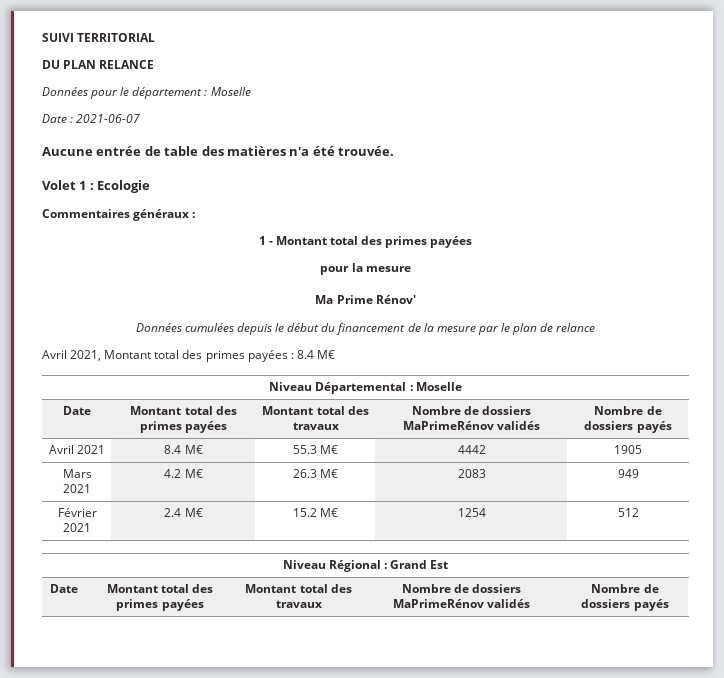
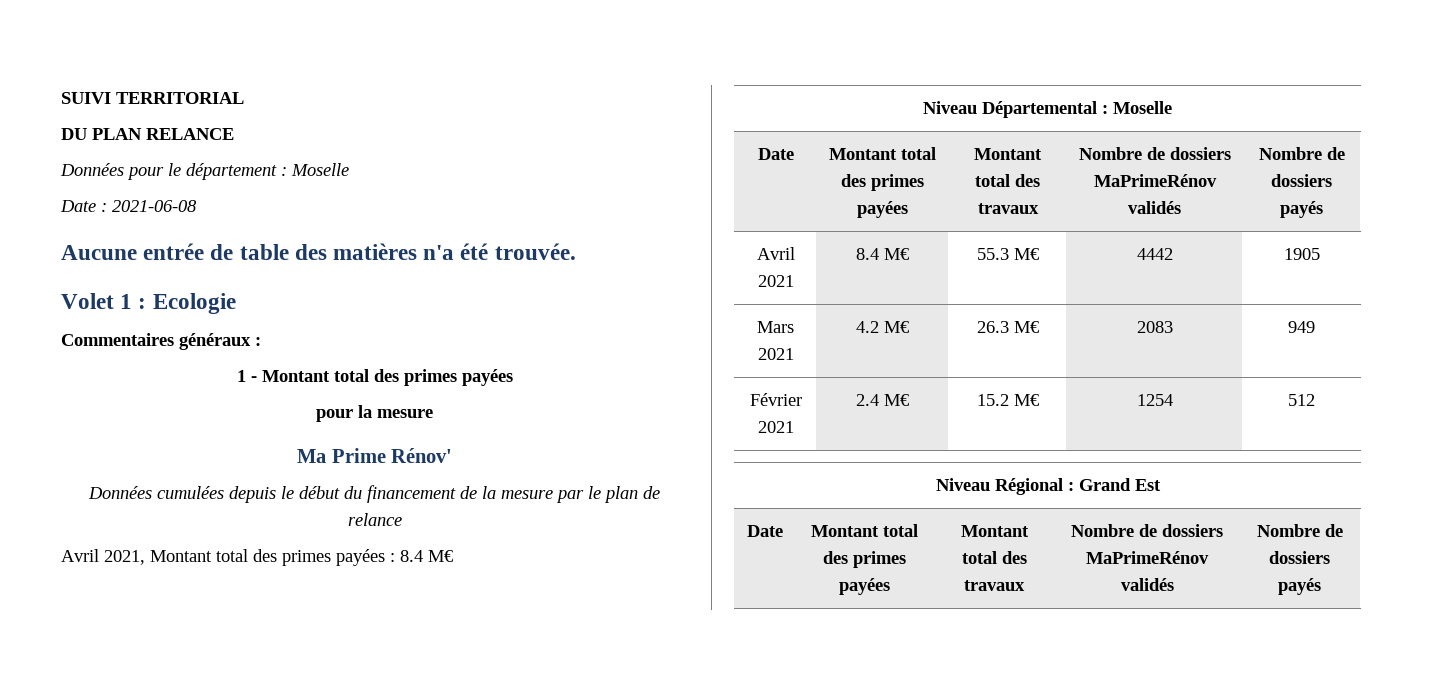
[76,114,141,123] 2021-06-07 -> [112,200,197,212] 2021-06-08

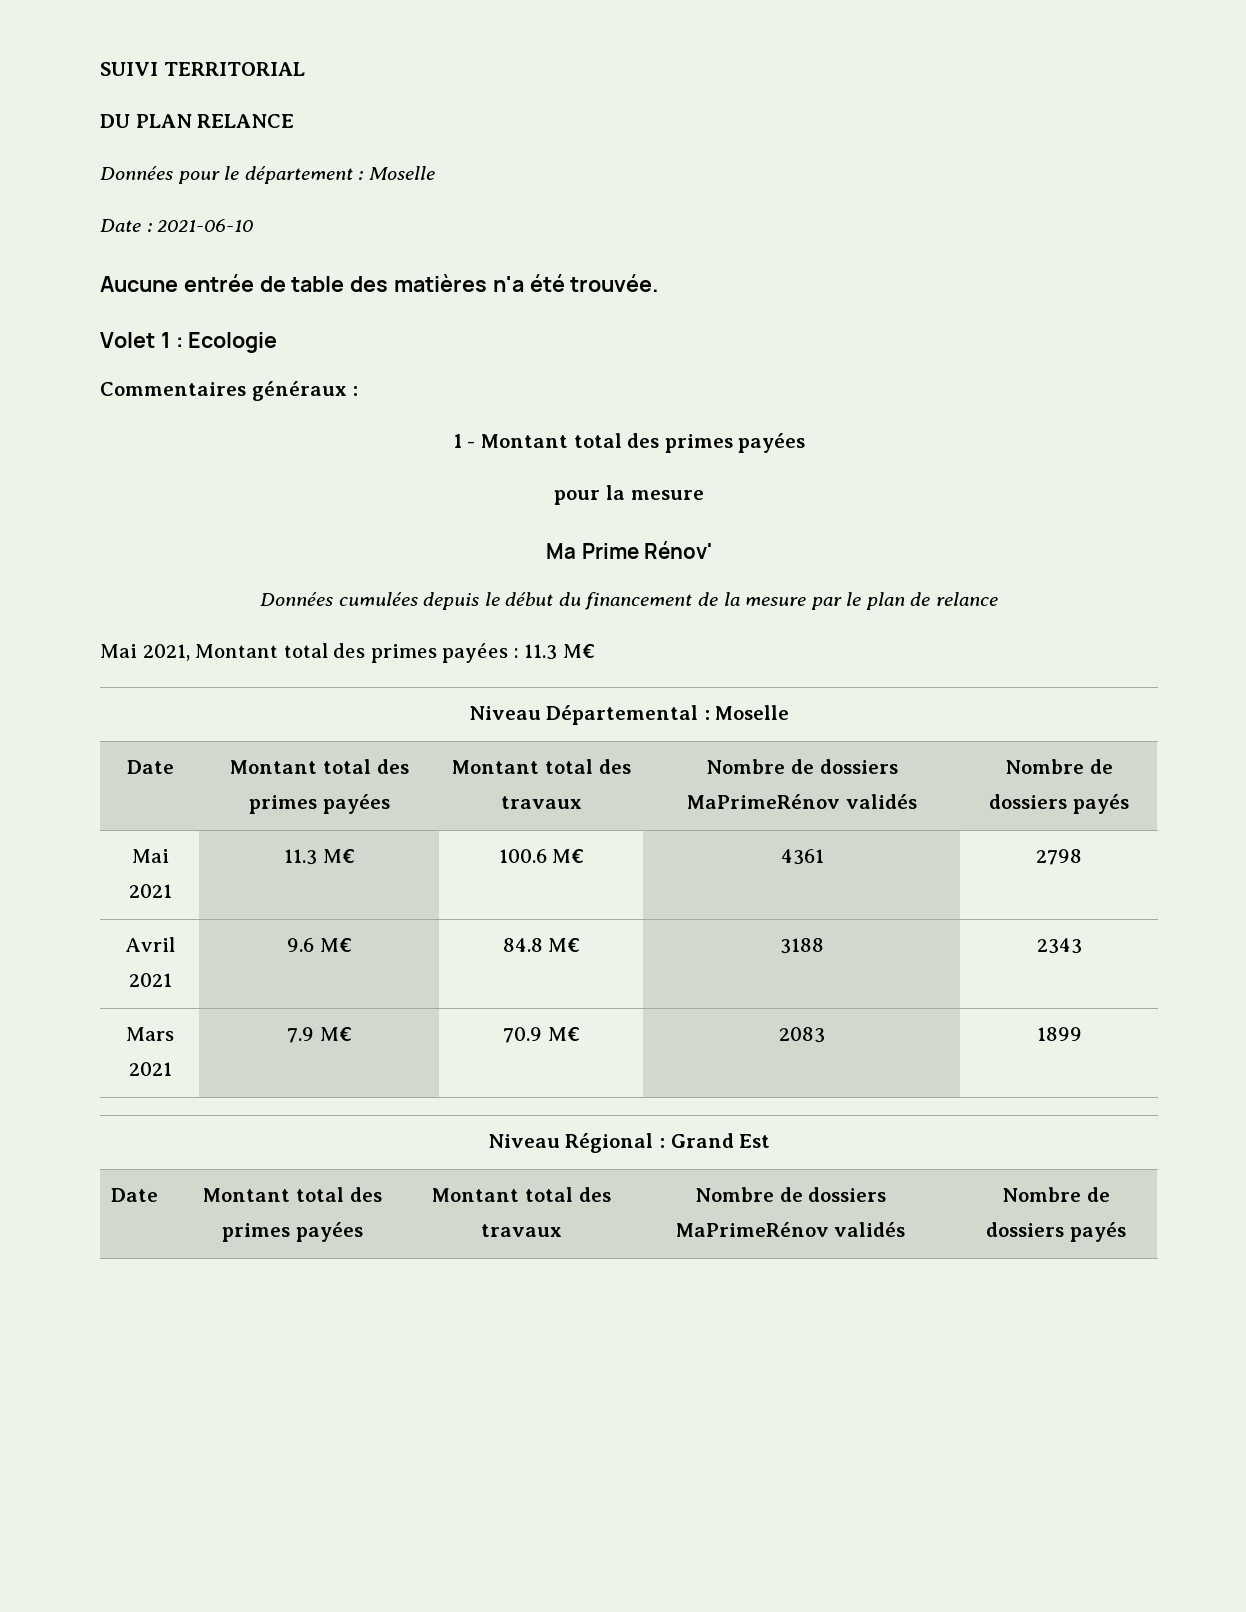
[112,200,197,212] 2021-06-08 -> [157,219,254,232] 2021-06-10
[61,549,99,562] Avril -> [100,644,137,658] Mai
[400,550,423,562] 8.4 -> [524,644,558,660] 11.3
(1323, 209) none -> [131,849,169,863] [128,884,172,898] [284,849,355,865] [498,849,585,863] [780,849,824,865] [1036,849,1082,865] // Mai 2021 | 11.3 M€ | 100.6 M€ | 4361 | 2798
[856,248,909,260] [976,248,1039,260] [1136,248,1173,260] [1283,248,1320,260] 8.4 M€ | 55.3 M€ | 4442 | 1905 -> [287,938,352,952] [502,938,581,952] [780,938,825,954] [1036,938,1082,954] 9.6 M€ | 84.8 M€ | 3188 | 2343
[856,321,909,333] [976,321,1009,333] 4.2 M€ | 26.3 -> [287,1027,352,1043] [503,1027,543,1043] 7.9 M€ | 70.9
[1288,321,1315,333] [749,393,802,406] [757,421,794,433] [856,394,909,406] [976,394,1039,406] [1136,394,1173,406] [1288,394,1315,406] 949 // Février 2021 | 2.4 M€ | 15.2 M€ | 1254 | 512 -> [1036,1027,1082,1041] 1899

